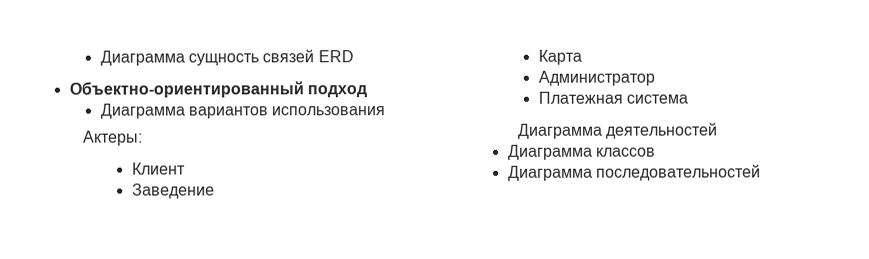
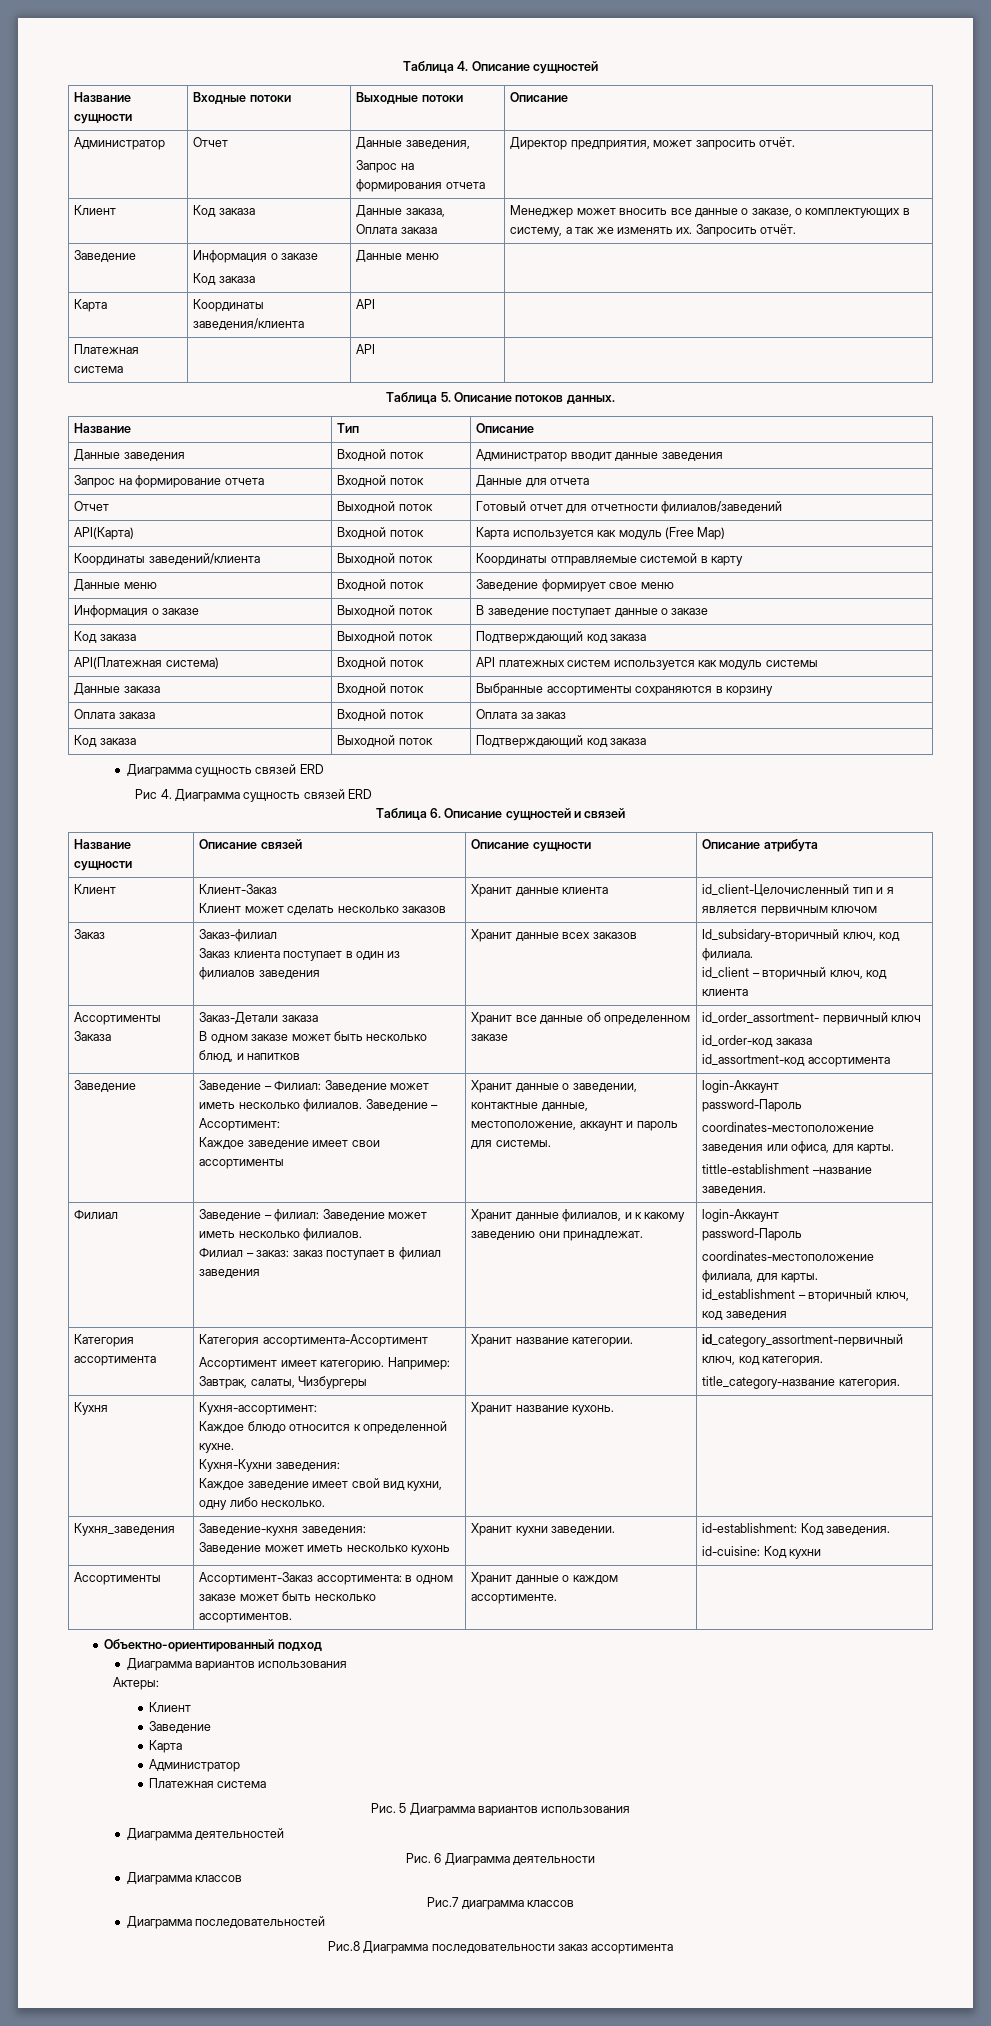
[99,49,354,66] Диаграмма сущность связей ERD -> [402,61,599,74] [74,92,132,102] [74,114,133,124] [193,92,291,104] [356,92,463,104] [510,92,569,102] [74,137,166,150] [193,137,229,147] [356,137,470,149] [356,160,414,173] [356,179,485,192] [510,137,795,150] [74,205,117,215] [193,205,255,217] [356,205,445,217] [356,224,437,234] [510,205,910,218] [510,224,797,237] [74,250,137,262] [193,250,319,263] [193,273,255,285] [356,250,439,262] [74,299,108,312] [193,299,265,312] [193,318,305,330] [356,299,376,309] [74,344,140,354] [74,366,124,373] [356,344,376,354] [386,392,615,404] [74,423,132,433] [337,423,360,433] [476,423,535,433] [74,449,185,461] [337,449,424,461] [476,449,723,462] [74,475,264,488] [337,475,424,487] [476,475,590,487] [74,501,110,511] [337,501,433,513] [476,501,782,514] [74,527,135,540] [337,527,424,539] [476,527,726,540] [74,553,260,566] [337,553,433,565] [476,553,743,566] [74,579,157,591] [337,579,424,591] [476,579,674,592] [74,605,200,618] [337,605,433,617] [476,605,709,618] [74,631,136,643] [337,631,433,643] [476,631,647,644] [74,657,219,669] [337,657,424,669] [476,657,818,670] [74,683,160,695] [337,683,424,695] [476,683,773,696] [74,709,155,719] [337,709,424,721] [476,709,567,719] [74,735,136,747] [337,735,433,747] [476,735,647,748] [126,764,324,777] [135,789,373,802] [375,808,626,821] [74,839,132,849] [74,861,133,871] [199,839,302,849] [471,839,591,852] [702,839,818,852] [74,884,117,894] [199,884,278,894] [199,903,446,915] [471,884,609,897] [702,884,894,896] [702,906,878,916] [74,929,106,939] [199,929,278,942] [199,948,401,961] [199,967,320,980] [471,929,637,942] [702,929,901,942] [702,948,754,961] [702,967,887,980] [702,989,749,996] [74,1012,162,1025] [74,1031,112,1041] [199,1012,318,1024] [199,1031,428,1043] [199,1050,301,1062] [471,1012,690,1025] [471,1034,509,1041] [702,1012,922,1025] [702,1035,812,1047] [702,1054,890,1067] [74,1080,137,1092] [199,1080,429,1092] [199,1099,438,1112] [199,1118,281,1131] [199,1137,380,1149] [199,1159,285,1169] [471,1080,637,1093] [471,1102,588,1111] [471,1121,678,1131] [471,1140,551,1149] [702,1080,780,1093] [702,1099,803,1112] [702,1122,875,1132] [702,1141,894,1154] [702,1164,872,1174] [702,1186,767,1195] [74,1209,119,1220] [199,1209,427,1222] [199,1228,363,1241] [199,1247,441,1260] [199,1269,261,1278] [471,1209,686,1222] [471,1231,644,1241] [702,1209,780,1222] [702,1228,803,1241] [702,1251,875,1261] [702,1270,819,1283] [702,1289,909,1302] [702,1311,787,1320] [74,1334,135,1347] [74,1356,157,1366] [199,1334,428,1347] [199,1357,450,1370] [199,1376,368,1389] [471,1334,634,1347] [702,1334,904,1347] [702,1356,824,1366] [702,1376,900,1389] [74,1402,109,1415] [199,1402,318,1415] [199,1421,447,1434] [199,1443,235,1453] [199,1459,340,1472] [199,1478,443,1491] [199,1497,326,1510] [471,1402,615,1415] [74,1523,176,1536] [199,1523,366,1536] [199,1542,450,1555] [471,1523,616,1536] [702,1523,891,1535] [702,1546,822,1559] [74,1572,162,1585] [199,1572,453,1585] [199,1591,376,1601] [199,1613,293,1623] [471,1572,618,1585] [471,1594,558,1604] Таблица 4. Описание сущностей // Название сущности | Входные потоки | Выходные потоки | Описание // Администратор | Отчет | Данные заведения, // Запрос на формирования отчета | Директор предприятия, может запросить отчёт. // Клиент | Код заказа | Данные заказа, // Оплата заказа | Менеджер может вносить все данные о заказе, о комплектующих в систему, а так же изменять их. Запросить отчёт. // Заведение | Информация о заказе // Код заказа | Данные меню | // Карта | Координаты заведения/клиента | API | // Платежная система | | API | // Таблица 5. Описание потоков данных. // Название | Тип | Описание // Данные заведения | Входной поток | Администратор вводит данные заведения // Запрос на формирование отчета | Входной поток | Данные для отчета // Отчет | Выходной поток | Готовый отчет для отчетности филиалов/заведений // API(Карта) | Входной поток | Карта используется как модуль (Free Map) // Координаты заведений/клиента | Выходной поток | Координаты отправляемые системой в карту // Данные меню | Входной поток | Заведение формирует свое меню // Информация о заказе | Выходной поток | В заведение поступает данные о заказе // Код заказа | Выходной поток | Подтверждающий код заказа // API(Платежная система) | Входной поток | API платежных систем используется как модуль системы // Данные заказа | Входной поток | Выбранные ассортименты сохраняются в корзину // Оплата заказа | Входной поток | Оплата за заказ // Код заказа | Выходной поток | Подтверждающий код заказа // Диаграмма сущность связей ERD // Рис 4. Диаграмма сущность связей ERD // Таблица 6. Описание сущностей и связей // Название сущности | Описание связей | Описание сущности | Описание атрибута // Клиент | Клиент-Заказ // Клиент может сделать несколько заказов | Хранит данные клиента | id_client-Целочисленный тип и я является первичным ключом // Заказ | Заказ-филиал // Заказ клиента поступает в один из филиалов заведения | Хранит данные всех заказов | Id_subsidary-вторичный ключ, код филиала. // id_client – вторичный ключ, код клиента // Ассортименты Заказа | Заказ-Детали заказа // В одном заказе может быть несколько блюд, и напитков | Хранит все данные об определенном заказе | id_order_assortment- первичный ключ // id_order-код заказа // id_assortment-код ассортимента // Заведение | Заведение – Филиал: Заведение может иметь несколько филиалов. Заведение – Ассортимент: // Каждое заведение имеет свои ассортименты | Хранит данные о заведении, контактные данные, местоположение, аккаунт и пароль для системы. | login-Аккаунт // password-Пароль // coordinates-местоположение заведения или офиса, для карты. // tittle-establishment –название заведения. // Филиал | Заведение – филиал: Заведение может иметь несколько филиалов. // Филиал – заказ: заказ поступает в филиал заведения | Хранит данные филиалов, и к какому заведению они принадлежат. | login-Аккаунт // password-Пароль // coordinates-местоположение филиала, для карты. // id_establishment – вторичный ключ, код заведения // Категория ассортимента | Категория ассортимента-Ассортимент // Ассортимент имеет категорию. Например: Завтрак, салаты, Чизбургеры | Хранит название категории. | id_category_assortment-первичный ключ, код категория. // title_category-название категория. // Кухня | Кухня-ассортимент: // Каждое блюдо относится к определенной кухне. // Кухня-Кухни заведения: // Каждое заведение имеет свой вид кухни, одну либо несколько. | Хранит название кухонь. | // Кухня_заведения | Заведение-кухня заведения: // Заведение может иметь несколько кухонь | Хранит кухни заведении. | id-establishment: Код заведения. // id-cuisine: Код кухни // Ассортименты | Ассортимент-Заказ ассортимента: в одном заказе может быть несколько ассортиментов. | Хранит данные о каждом ассортименте. |
[516,122,719,139] Диаграмма деятельностей -> [370,1803,631,1816] [126,1828,284,1841] [405,1853,596,1866] Рис. 5 Диаграмма вариантов использования // Диаграмма деятельностей // Рис. 6 Диаграмма деятельности
(657, 152) none -> [427,1897,574,1910] // Рис.7 диаграмма классов
(762, 172) none -> [327,1941,674,1954] // Рис.8 Диаграмма последовательности заказ ассортимента

